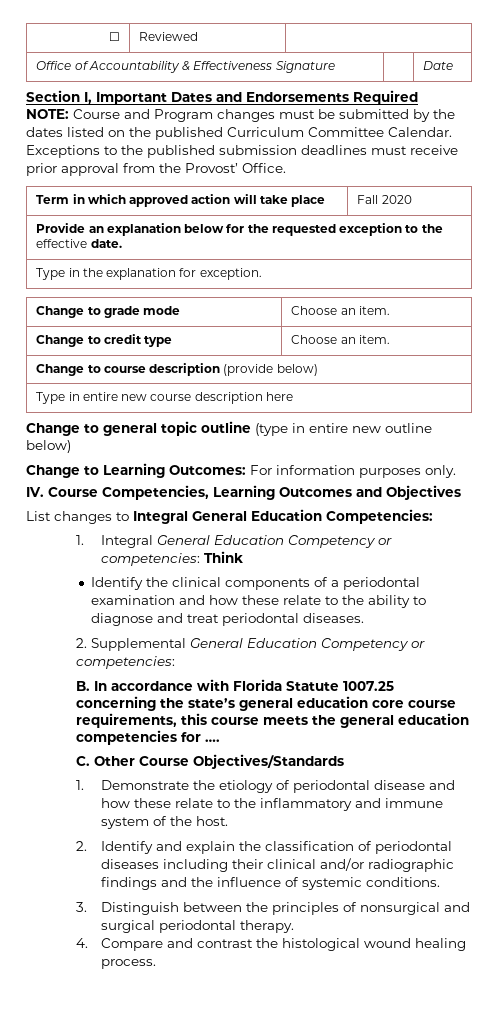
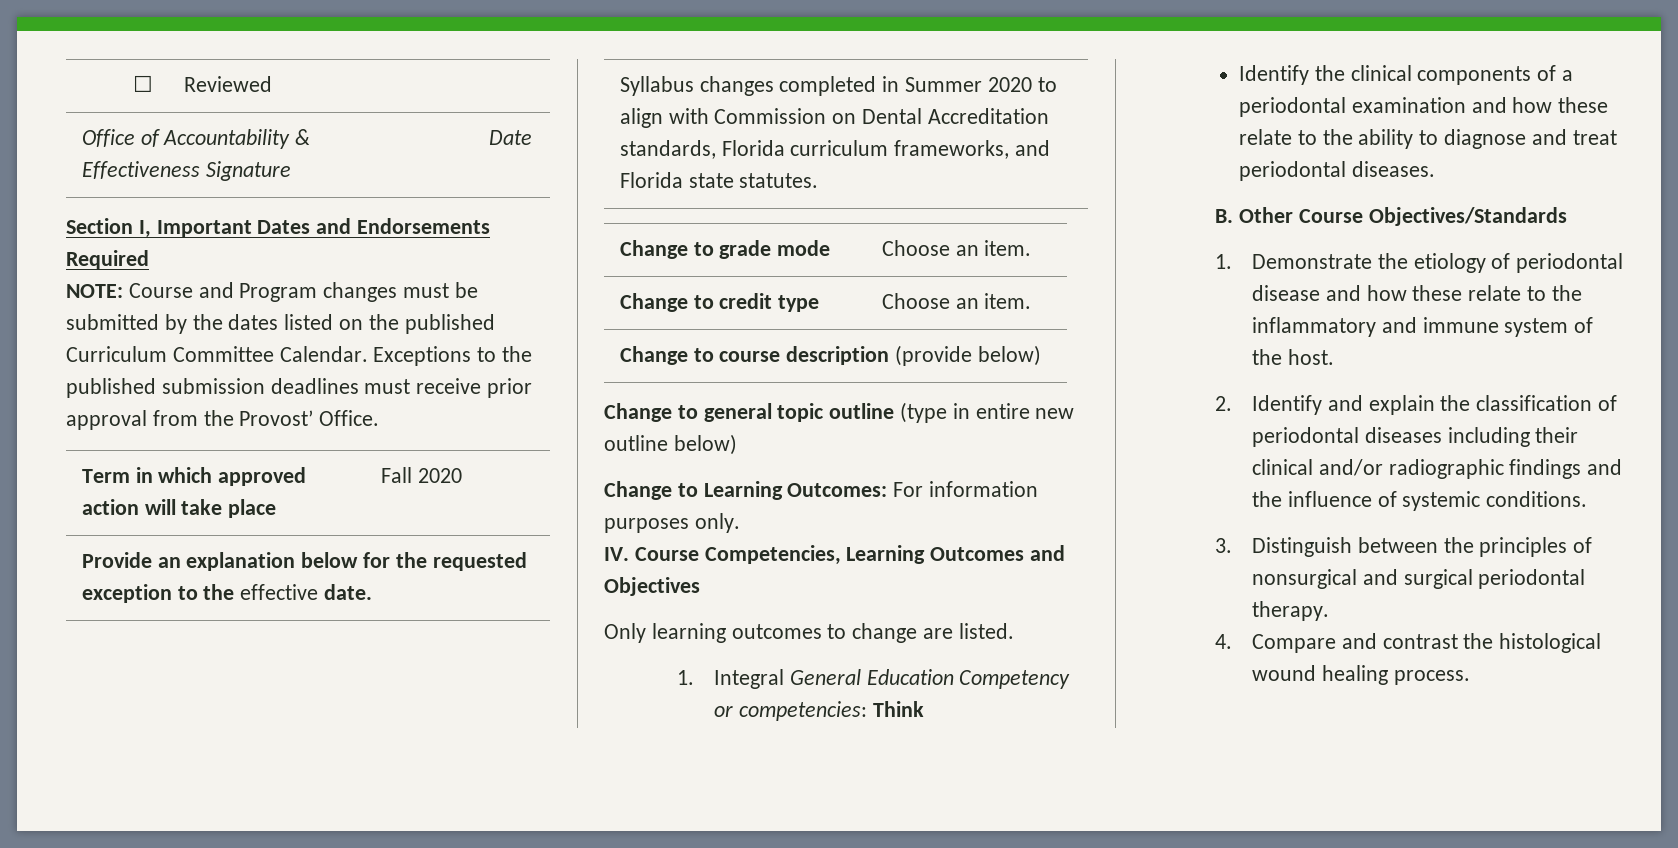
[36,268,262,280] Type in the explanation for exception. -> [619,76,1057,96] [619,108,1049,128] [619,140,1051,159] [619,172,819,188] Syllabus changes completed in Summer 2020 to align with Commission on Dental Accreditation standards, Florida curriculum frameworks, and Florida state statutes.
[36,392,293,404] // Type in entire new course description here -> (1041, 355) none
[26,509,433,524] List changes to Integral General Education Competencies: -> [604,623,1014,643] Only learning outcomes to change are listed.
[75,638,425,651] [75,656,175,669] [75,679,394,691] [75,696,456,711] [75,713,469,728] [75,730,220,745] [75,756,90,766] 2. Supplemental General Education Competency or competencies: // B. In accordance with Florida Statute 1007.25 concerning the state’s general education core course requirements, this course meets the general education competencies for …. // C. -> [1215,209,1234,223] B.

